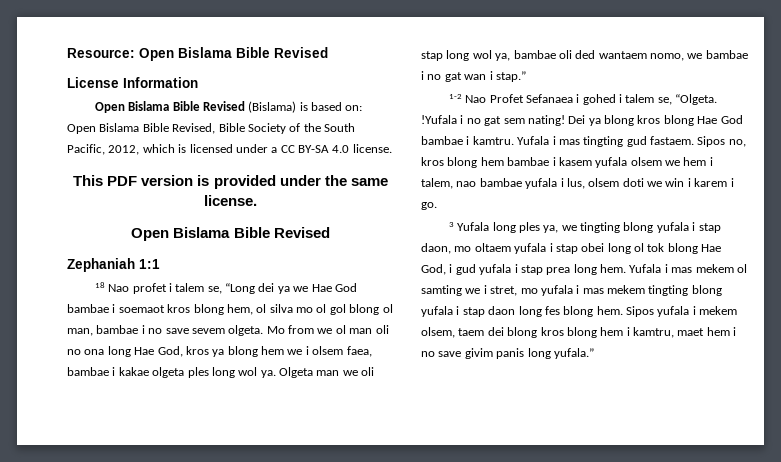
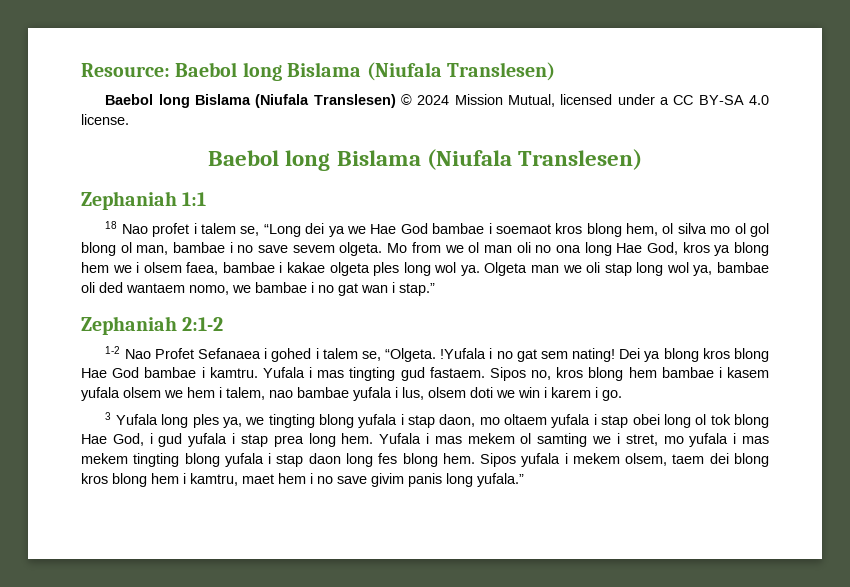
[139,47,328,61] [67,77,198,88] [94,101,363,113] [67,123,355,134] [67,144,187,155] Open Bislama Bible Revised // License Information // Open Bislama Bible Revised (Bislama) is based on: Open Bislama Bible Revised, Bible Society of the South Pacific, 2012, which is -> [175,62,555,81] [105,94,556,108] Baebol long Bislama (Niufala Translesen) // Baebol long Bislama (Niufala Translesen) © 2024 Mission Mutual,
[73,175,388,189] [204,195,257,206] [131,227,330,241] This PDF version is provided under the same license. // Open Bislama Bible Revised -> [208,149,642,171] Baebol long Bislama (Niufala Translesen)
(526, 76) none -> [81,316,224,335] // Zephaniah 2:1-2

